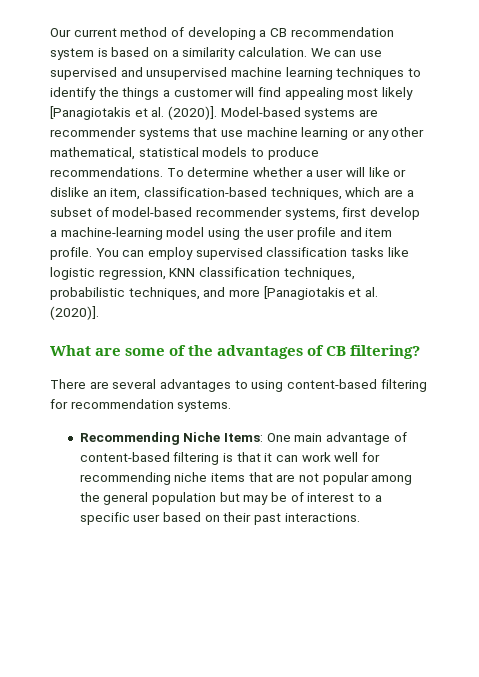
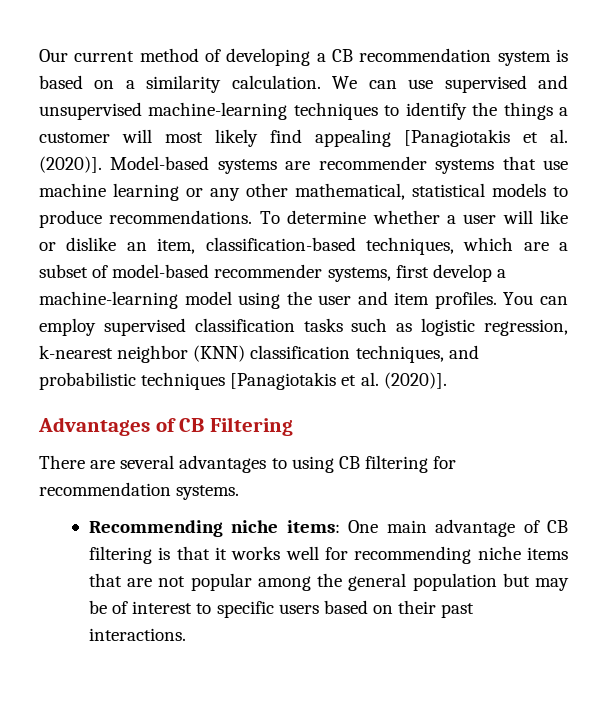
[230,67,333,80] machine learning -> [148,102,288,120] machine-learning
[257,87,413,100] find appealing most likely -> [165,129,391,147] most likely find appealing
[296,227,336,240] profile -> (352, 300) none
[50,247,92,260] profile. -> [434,291,497,309] profiles.
[387,247,409,257] [50,267,355,280] [50,286,378,300] [50,306,99,320] [50,345,421,359] like logistic regression, KNN classification techniques, probabilistic techniques, and more [Panagiotakis et al. (2020)]. // What are some of the advantages of CB filtering? -> [351,318,569,336] [39,345,479,363] [39,372,447,390] [38,417,293,436] such as logistic regression, k-nearest neighbor (KNN) classification techniques, and probabilistic techniques [Panagiotakis et al. (2020)]. // Advantages of CB Filtering
[286,379,377,389] content-based -> [338,456,360,469] CB
[183,432,264,442] Niche Items: -> [231,520,340,533] niche items:
[79,452,170,462] content-based -> [546,520,568,533] CB
[276,452,331,462] can work -> [231,546,281,560] works
[374,495,382,502] [79,512,161,525] a specific user -> [216,601,319,618] specific users

